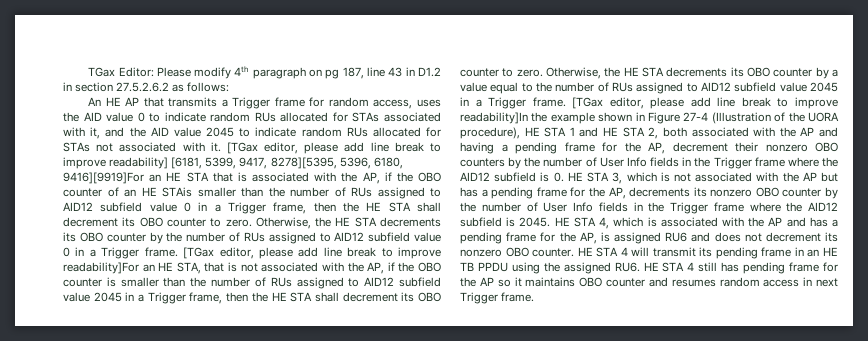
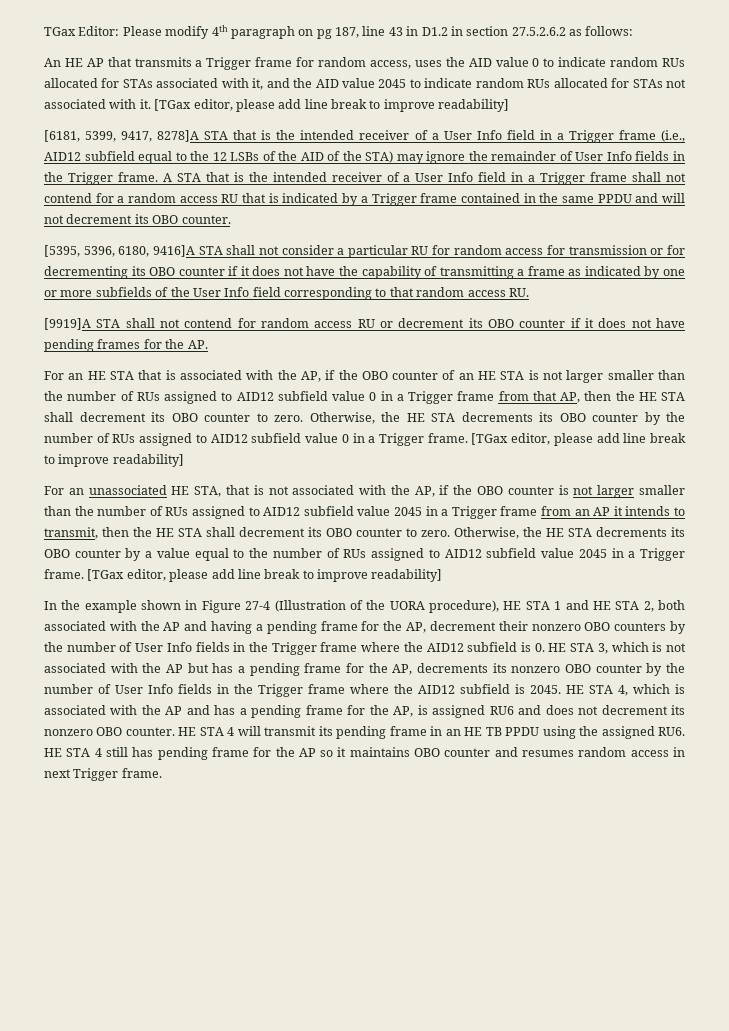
(169, 163) none -> (510, 105) //
[270,157,403,169] [63,172,144,184] 8278][5395, 5396, 6180, 9416][9919]For -> [157,130,685,143] [44,151,685,164] [44,172,686,185] [44,193,685,206] [44,214,231,224] [44,245,685,258] [44,266,685,279] [44,287,529,300] [44,318,686,330] [44,339,208,352] [44,371,64,380] 8278]A STA that is the intended receiver of a User Info field in a Trigger frame (i.e., AID12 subfield equal to the 12 LSBs of the AID of the STA) may ignore the remainder of User Info fields in the Trigger frame. A STA that is the intended receiver of a User Info field in a Trigger frame shall not contend for a random access RU that is indicated by a Trigger frame contained in the same PPDU and will not decrement its OBO counter. // [5395, 5396, 6180, 9416]A STA shall not consider a particular RU for random access for transmission or for decrementing its OBO counter if it does not have the capability of transmitting a frame as indicated by one or more subfields of the User Info field corresponding to that random access RU. // [9919]A STA shall not contend for random access RU or decrement its OBO counter if it does not have pending frames for the AP. // For
[162,187,192,197] STAis -> [500,370,604,383] STA is not larger
[273,202,307,214] frame, -> [457,391,580,403] frame from that AP,
[63,262,155,274] readability]For an -> [112,454,184,467] [44,485,167,495] readability] // For an unassociated
(116, 282) none -> [573,485,635,498] not larger
[189,292,223,304] frame, -> [500,506,686,516] [44,527,98,539] frame from an AP it intends to transmit,
[460,112,528,124] readability]In -> [371,569,443,582] [44,601,57,610] readability] // In

